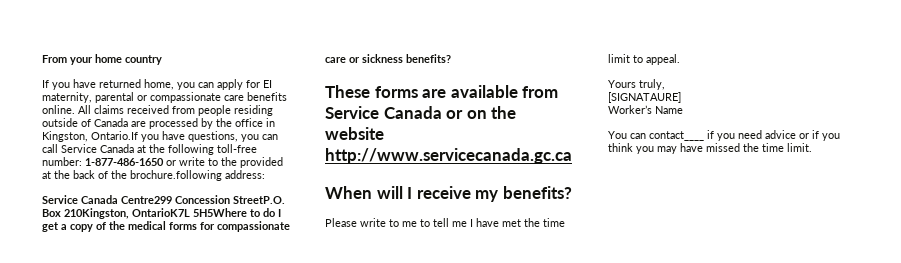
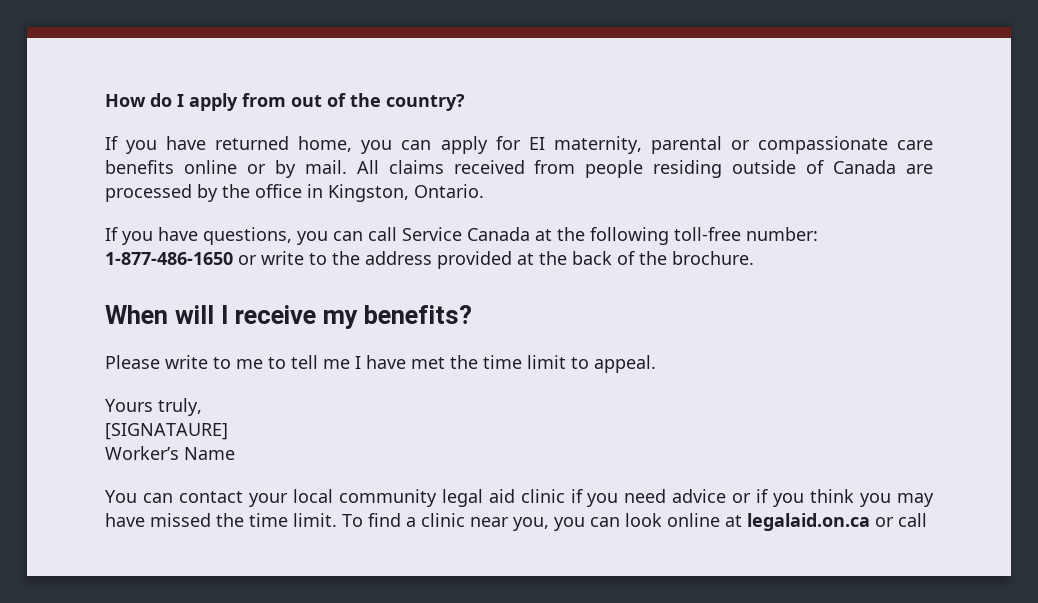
[42,54,162,65] From your home country -> [105,93,465,111] How do I apply from out of the country?
[42,105,75,114] online. -> [183,160,347,178] online or by mail.
[91,131,138,140] Ontario.If -> [414,184,484,198] [105,227,118,241] Ontario. // If
(237, 161) none -> [365,251,432,265] address
[130,170,265,181] [42,195,285,204] [42,208,281,219] [42,221,290,232] [325,54,451,63] [325,85,559,98] [325,106,517,119] [325,127,384,140] [325,148,572,164] brochure.following address: // Service Canada Centre299 Concession StreetP.O. Box 210Kingston, OntarioK7L 5H5Where to do I get a copy of the medical forms for compassionate care or sickness benefits? // These forms are available from Service Canada or on the website http://www.servicecanada.gc.ca -> [672,251,754,265] brochure.
[649,131,704,141] contact____ -> [178,489,565,507] contact your local community legal aid clinic
(812, 147) none -> [342,513,927,531] To find a clinic near you, you can look online at legalaid.on.ca or call

